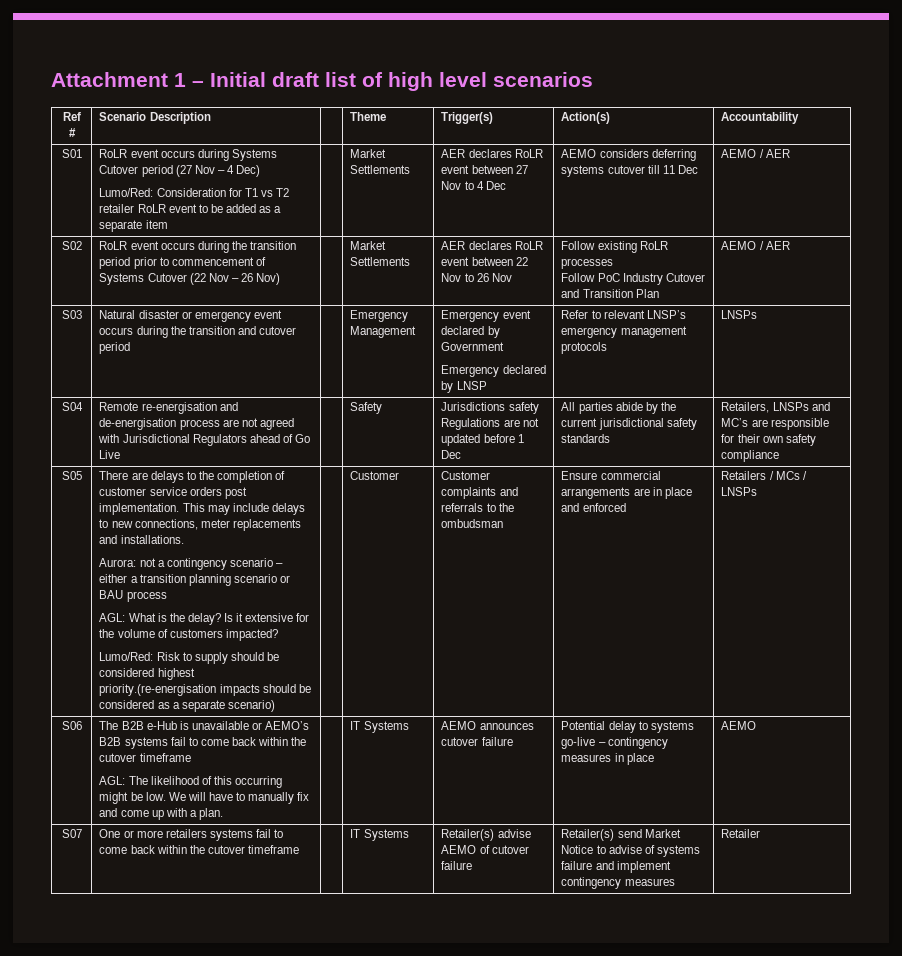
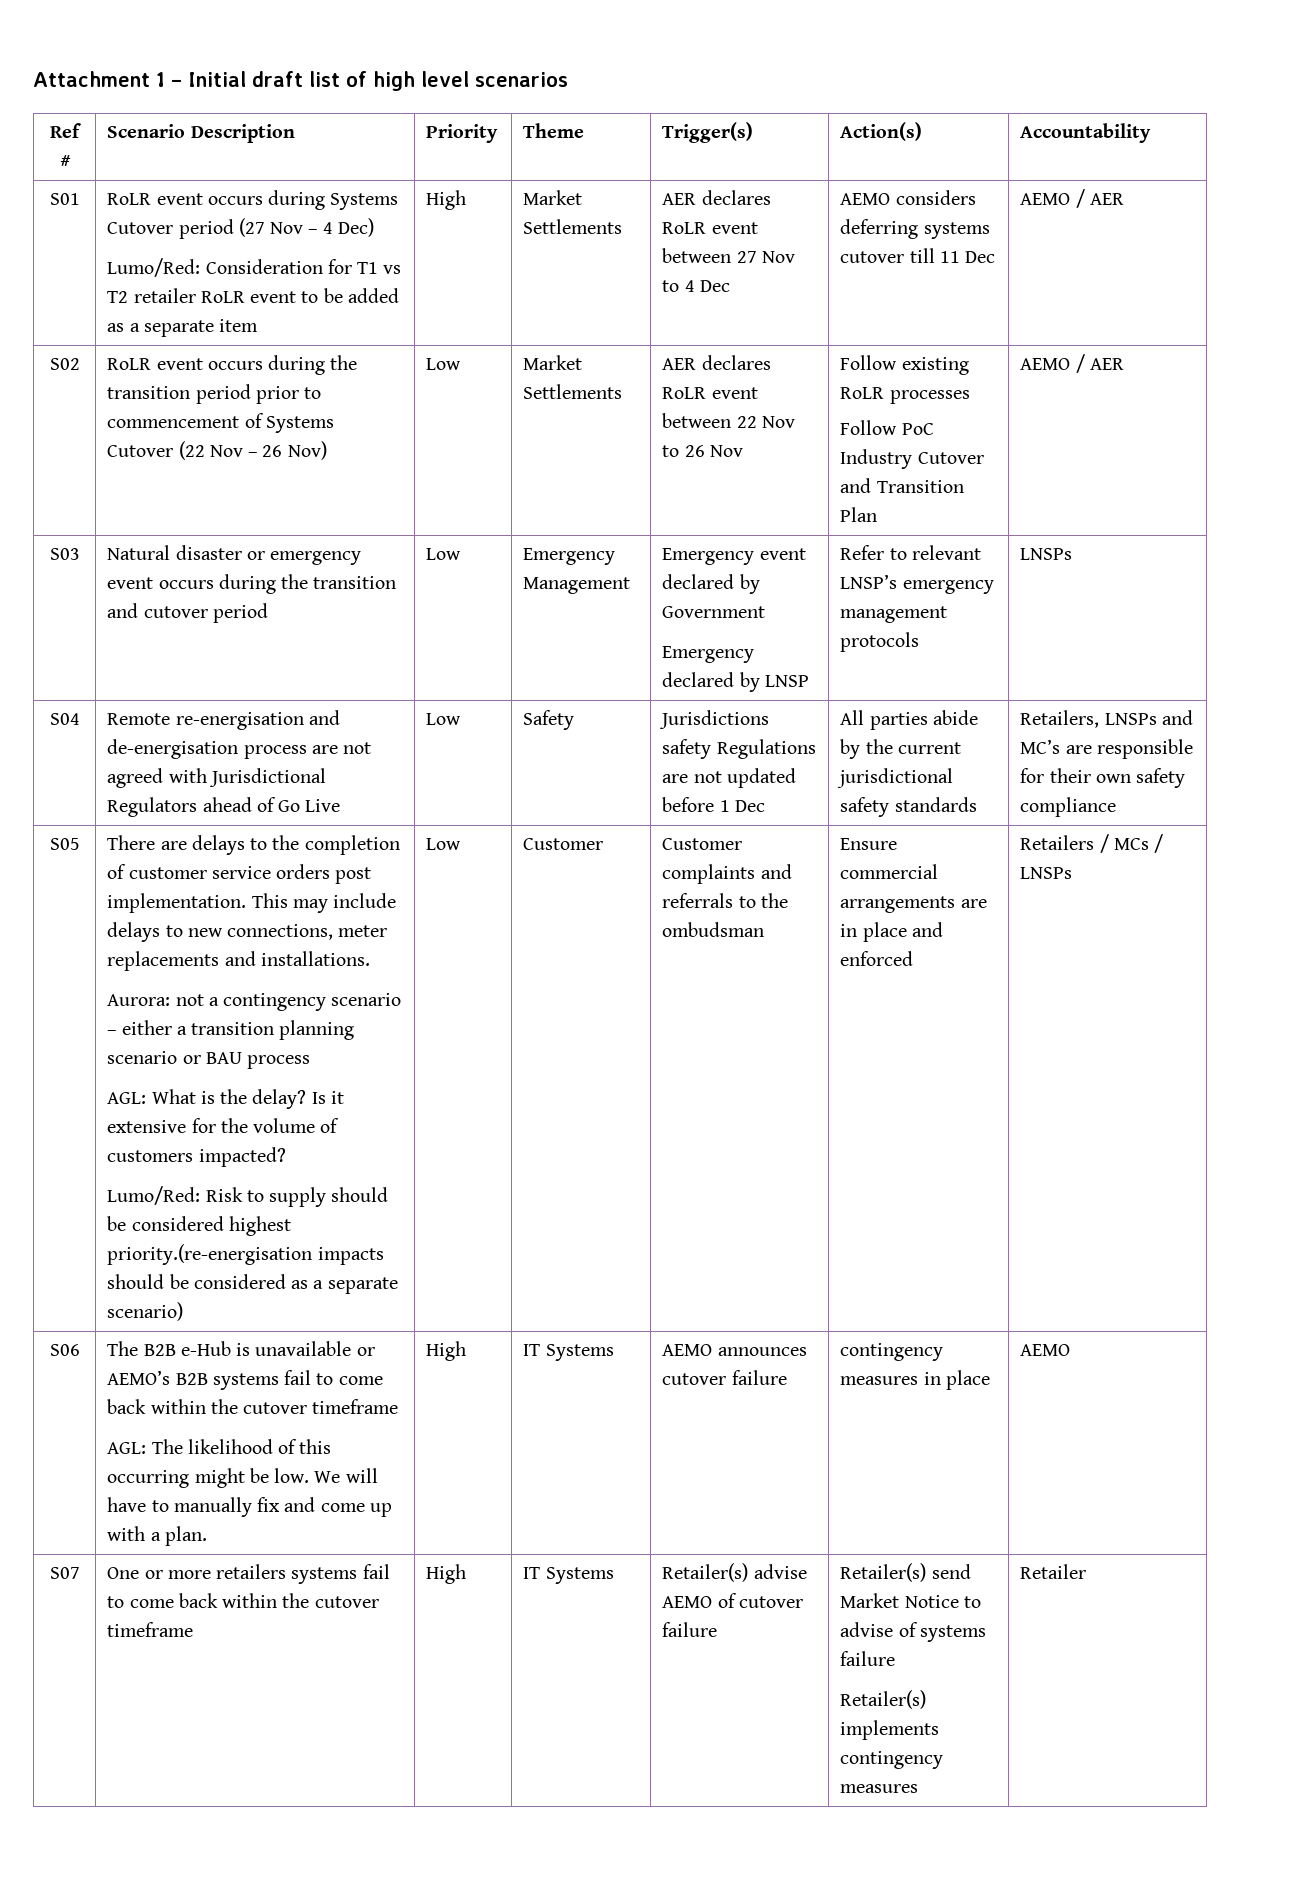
(211, 118) none -> [426,124,499,143] Priority
(168, 224) none -> [426,190,467,210] High
(281, 279) none -> [426,358,462,370] Low
(131, 348) none -> [426,548,462,560] Low
(121, 454) none -> [426,713,462,725] Low
(275, 706) none -> [426,838,462,850] Low
(223, 814) none -> [426,1341,467,1361] High
[561,721,694,733] [561,737,606,749] Potential delay to systems go-live – -> (787, 1377) none
(299, 849) none -> [426,1564,467,1584] High
[595,861,671,873] and implement -> [840,1690,927,1709] [840,1720,940,1740] // Retailer(s) implements

